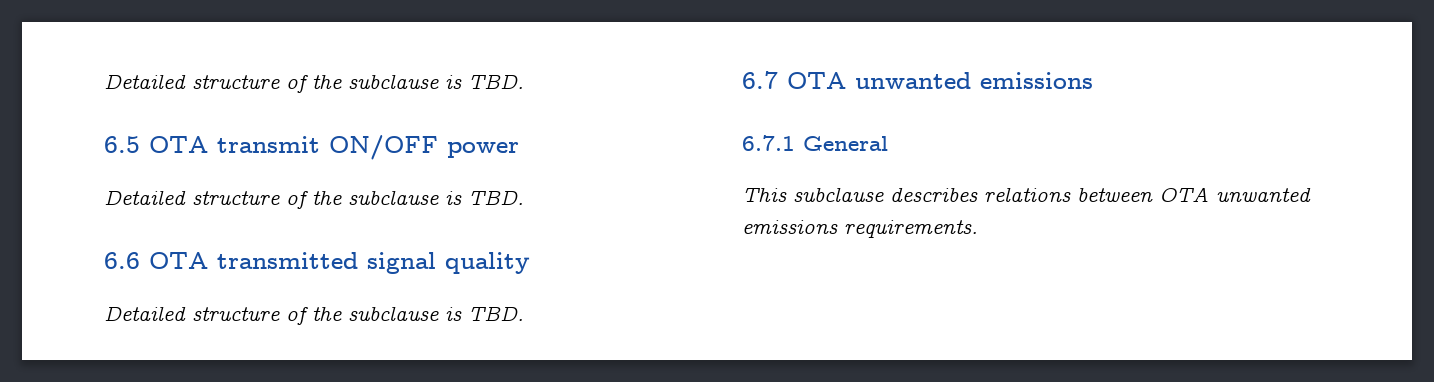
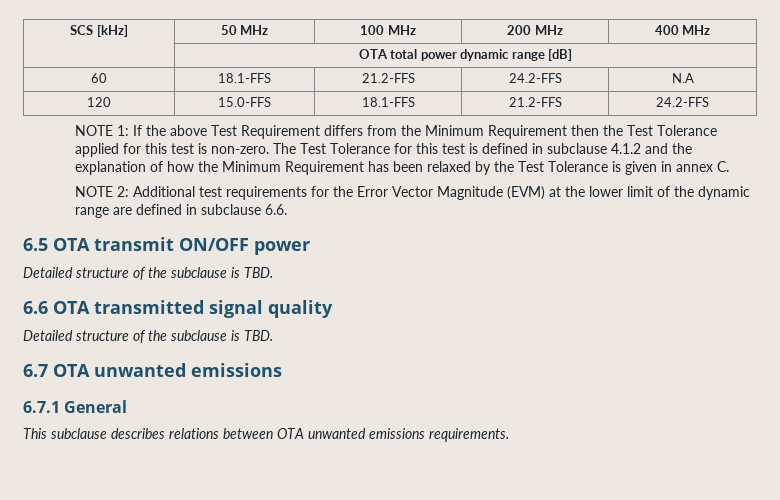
[104,74,524,93] Detailed structure of the subclause is TBD. -> [70,25,128,37] [220,25,269,35] [360,25,416,35] [507,25,563,35] [654,25,711,35] [359,49,572,61] [91,73,107,83] [218,73,271,83] [361,73,415,83] [508,73,562,83] [671,73,694,83] [87,97,111,107] [218,97,271,107] [361,97,415,107] [508,97,562,107] [656,97,709,107] [75,125,718,139] [75,143,693,157] [75,161,730,175] [75,186,751,200] [75,204,288,218] SCS [kHz] | 50 MHz | 100 MHz | 200 MHz | 400 MHz // | OTA total power dynamic range [dB] // 60 | 18.1-FFS | 21.2-FFS | 24.2-FFS | N.A // 120 | 15.0-FFS | 18.1-FFS | 21.2-FFS | 24.2-FFS // NOTE 1: If the above Test Requirement differs from the Minimum Requirement then the Test Tolerance applied for this test is non-zero. The Test Tolerance for this test is defined in subclause 4.1.2 and the explanation of how the Minimum Requirement has been relaxed by the Test Tolerance is given in annex C. // NOTE 2: Additional test requirements for the Error Vector Magnitude (EVM) at the lower limit of the dynamic range are defined in subclause 6.6.

